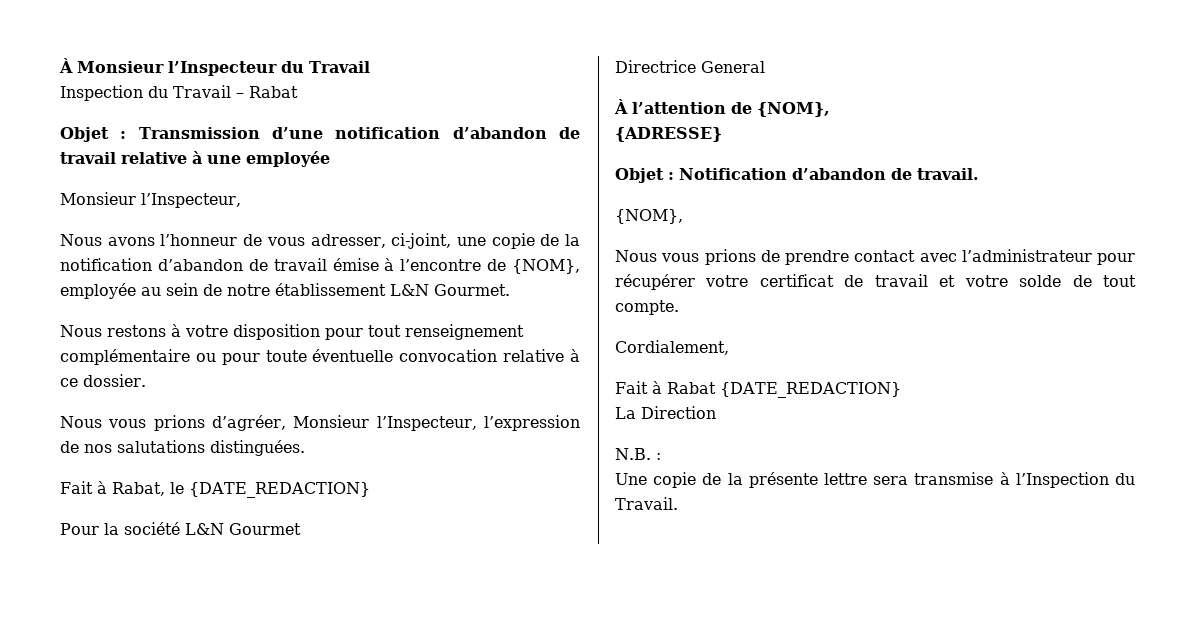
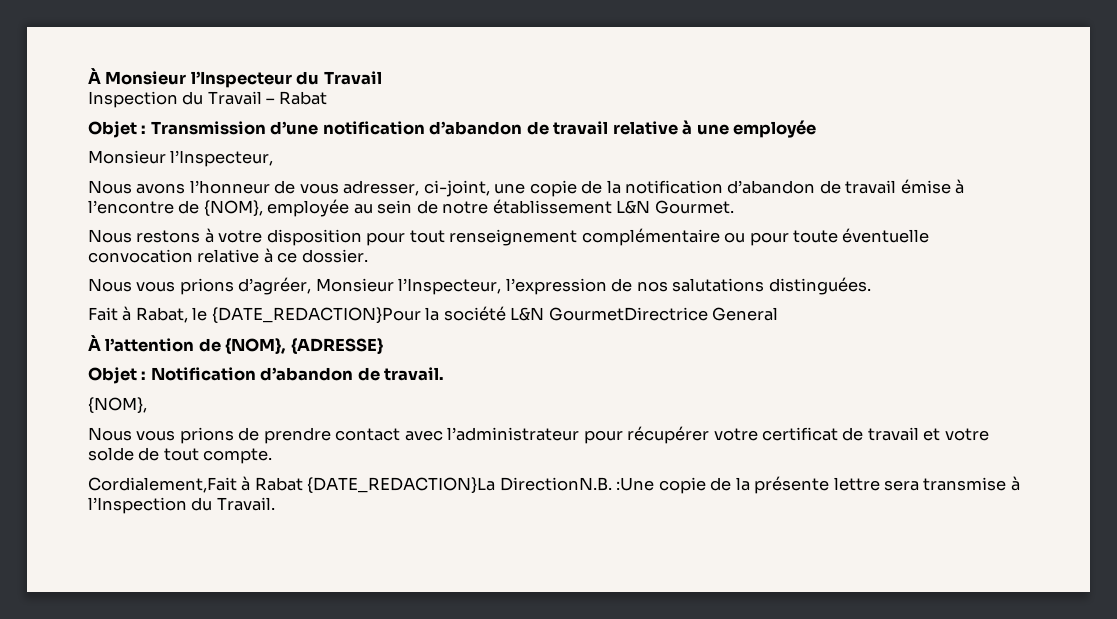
[188,482,370,498] [60,523,99,535] {DATE_REDACTION} // Pour -> [211,307,421,324] {DATE_REDACTION}Pour
[229,523,301,535] [615,60,696,73] Gourmet // Directrice -> [548,307,708,321] GourmetDirectrice
(830, 109) // -> (287, 346) none
[615,340,729,355] [615,381,901,398] [615,406,716,419] [615,448,661,460] [615,473,647,485] Cordialement, // Fait à Rabat {DATE_REDACTION} // La Direction // N.B. : // Une -> [88,476,655,494] Cordialement,Fait à Rabat {DATE_REDACTION}La DirectionN.B. :Une

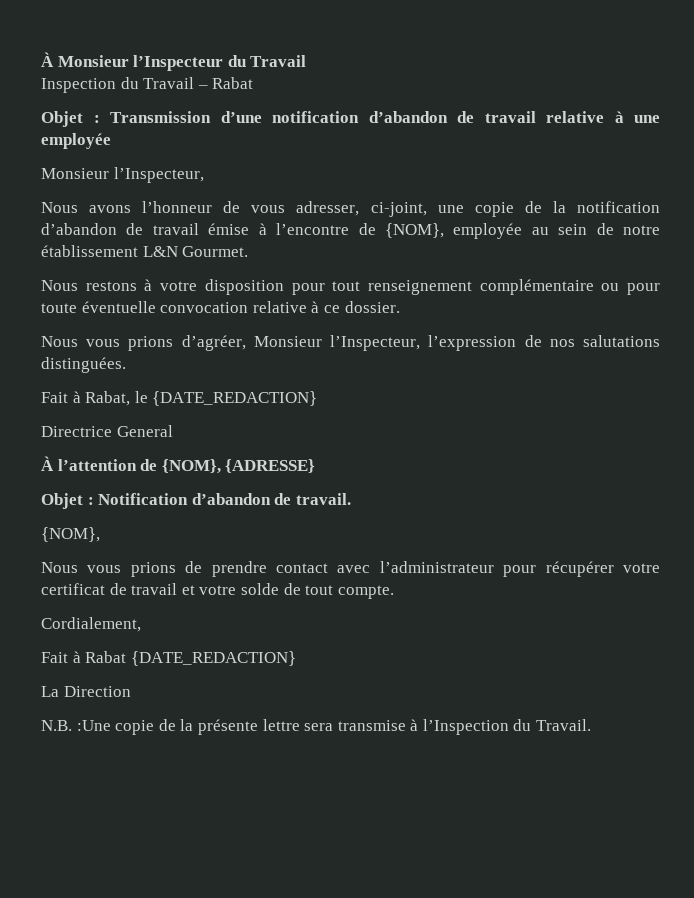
[211,306,708,324] {DATE_REDACTION}Pour la société L&N GourmetDirectrice -> [152,391,318,406] [41,426,112,437] {DATE_REDACTION} // Directrice
[88,476,612,494] Cordialement,Fait à Rabat {DATE_REDACTION}La DirectionN.B. -> [41,617,141,632] [41,651,296,666] [41,686,131,697] [41,720,72,731] Cordialement, // Fait à Rabat {DATE_REDACTION} // La Direction // N.B.

